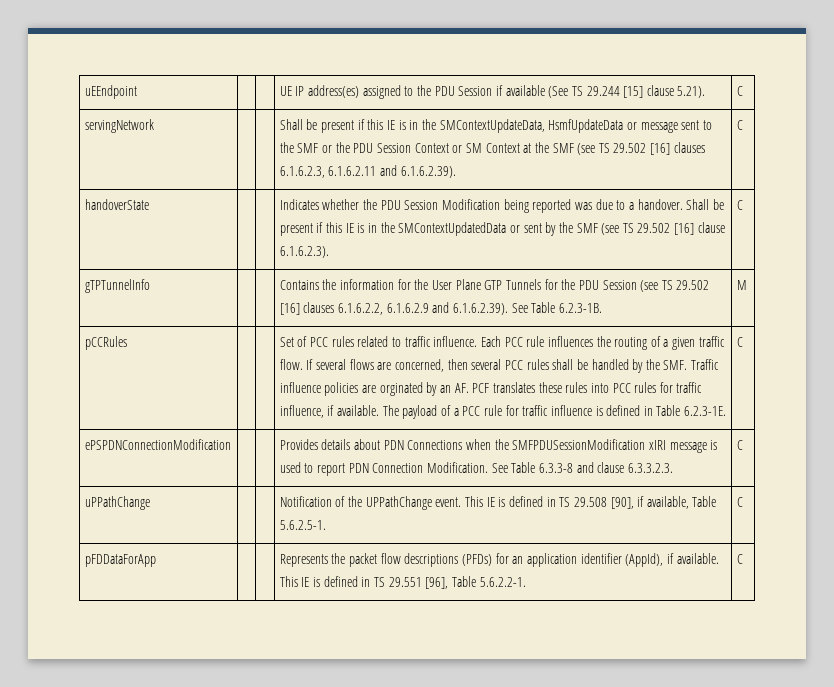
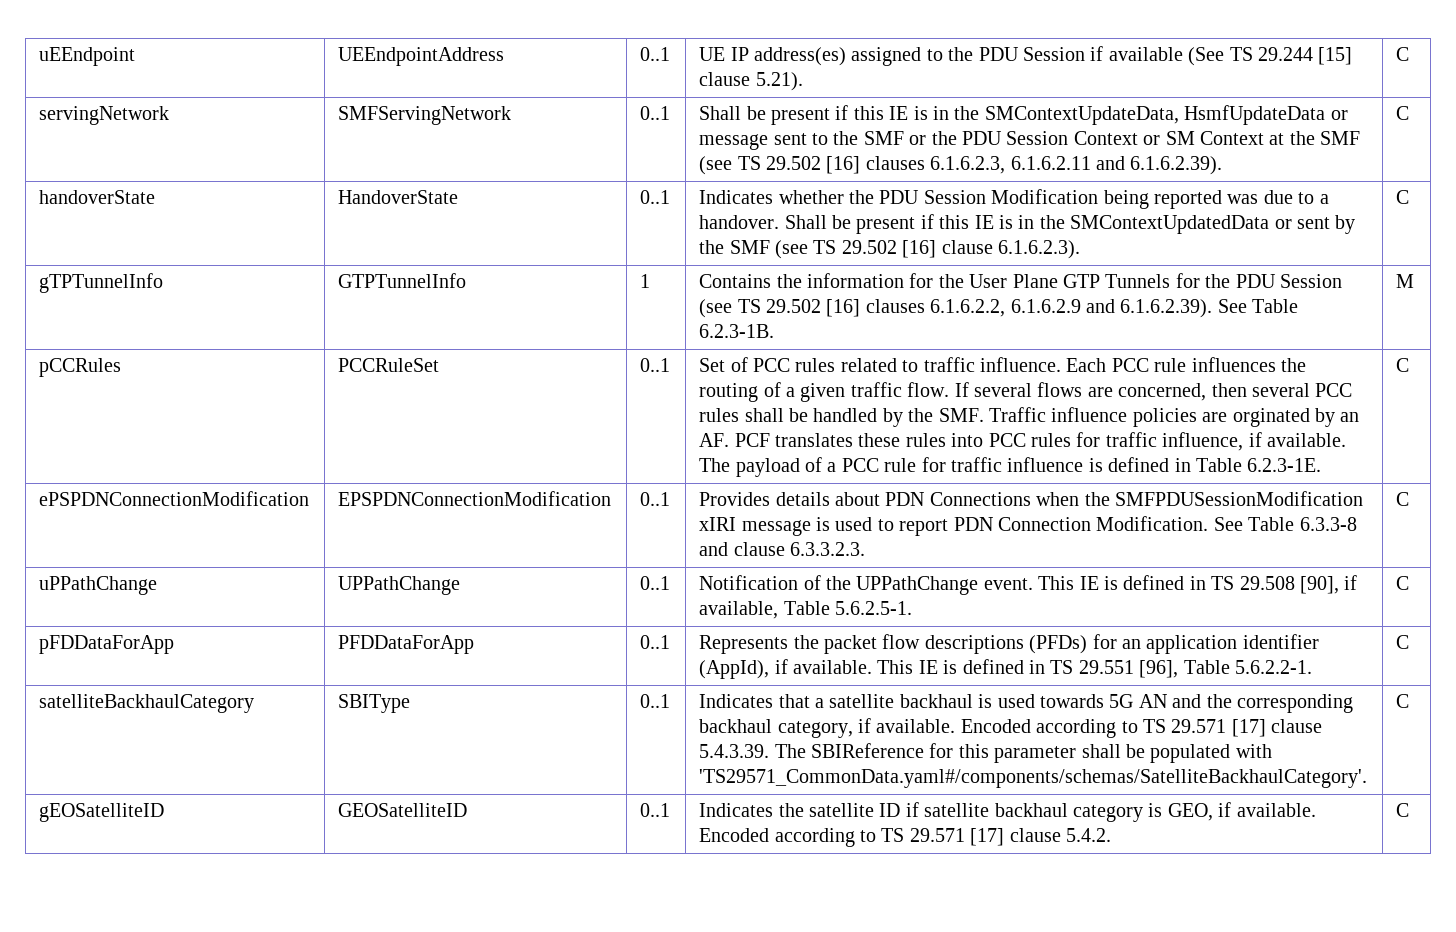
(137, 92) | -> [338,47,505,66] [640,47,671,61] UEEndpointAddress | 0..1
(154, 126) | -> [338,106,512,125] [640,106,671,120] SMFServingNetwork | 0..1
(149, 204) | -> [338,190,459,204] [640,190,671,204] HandoverState | 0..1
(150, 286) | -> [338,273,467,288] [640,274,651,288] GTPTunnelInfo | 1
(127, 343) | -> [338,358,440,372] [640,358,671,372] PCCRuleSet | 0..1
(231, 444) | -> [338,491,612,506] [640,492,671,506] EPSPDNConnectionModification | 0..1
(150, 503) | -> [338,576,461,595] [640,576,671,590] UPPathChange | 0..1
(156, 560) | -> [338,635,475,654] [640,635,671,649] PFDDataForApp | 0..1
(743, 559) none -> [39,694,255,713] [338,694,411,713] [640,694,671,708] [699,694,1353,713] [699,718,1323,738] [699,743,1272,763] [699,769,1368,788] [1396,694,1410,708] [39,803,165,822] [338,803,468,817] [640,803,671,817] [699,802,1316,822] [699,828,1111,847] [1396,803,1410,817] // satelliteBackhaulCategory | SBIType | 0..1 | Indicates that a satellite backhaul is used towards 5G AN and the corresponding backhaul category, if available. Encoded according to TS 29.571 [17] clause 5.4.3.39. The SBIReference for this parameter shall be populated with 'TS29571_CommonData.yaml#/components/schemas/SatelliteBackhaulCategory'. | C // gEOSatelliteID | GEOSatelliteID | 0..1 | Indicates the satellite ID if satellite backhaul category is GEO, if available. Encoded according to TS 29.571 [17] clause 5.4.2. | C

